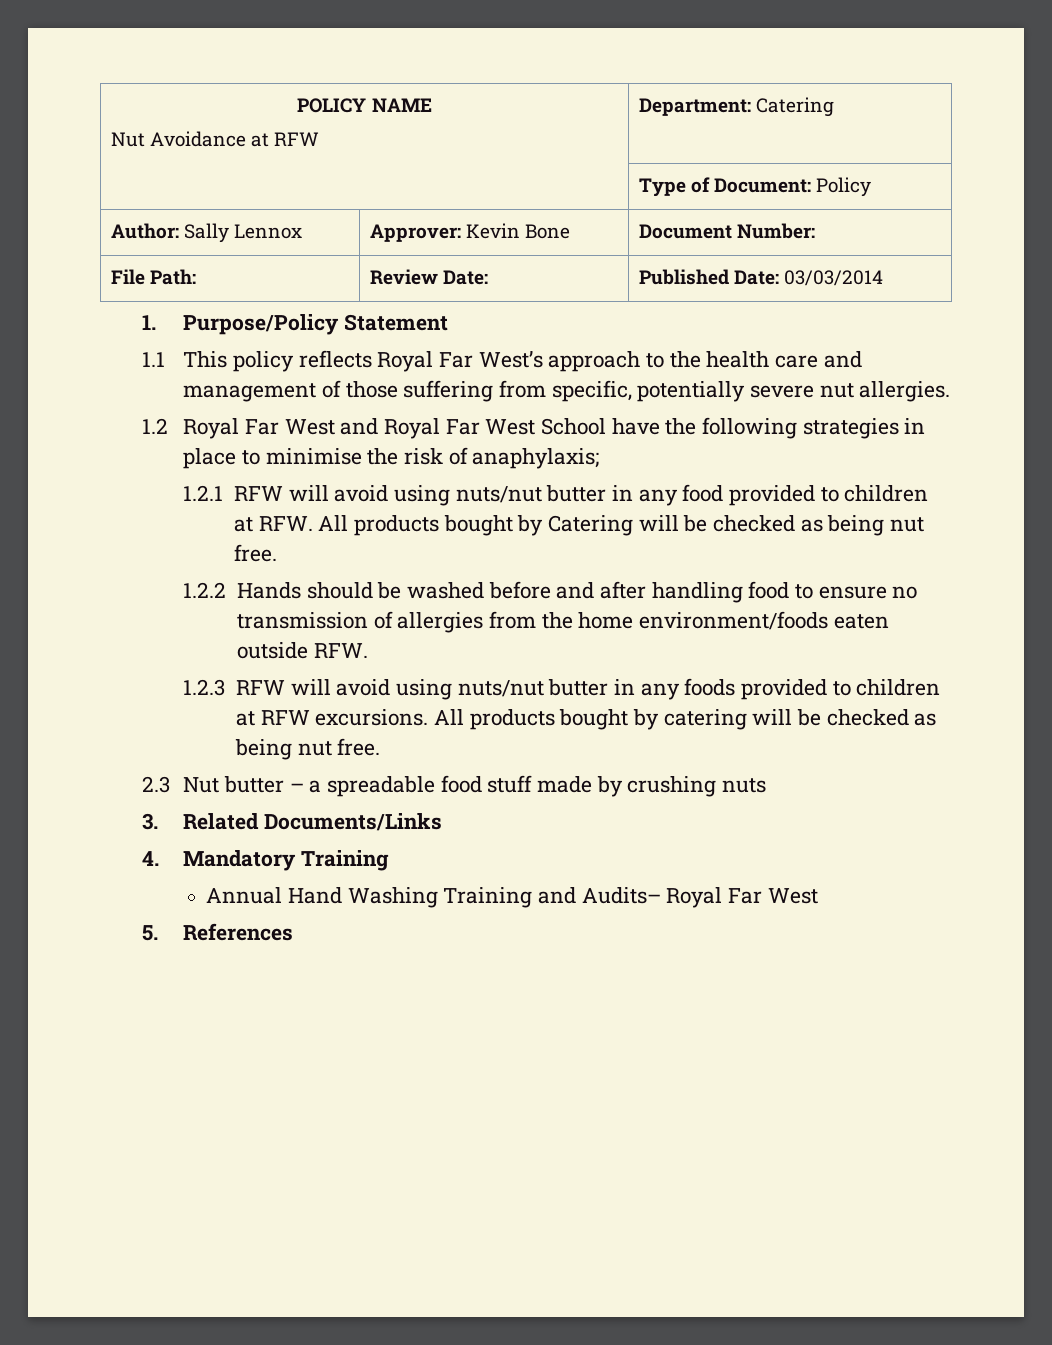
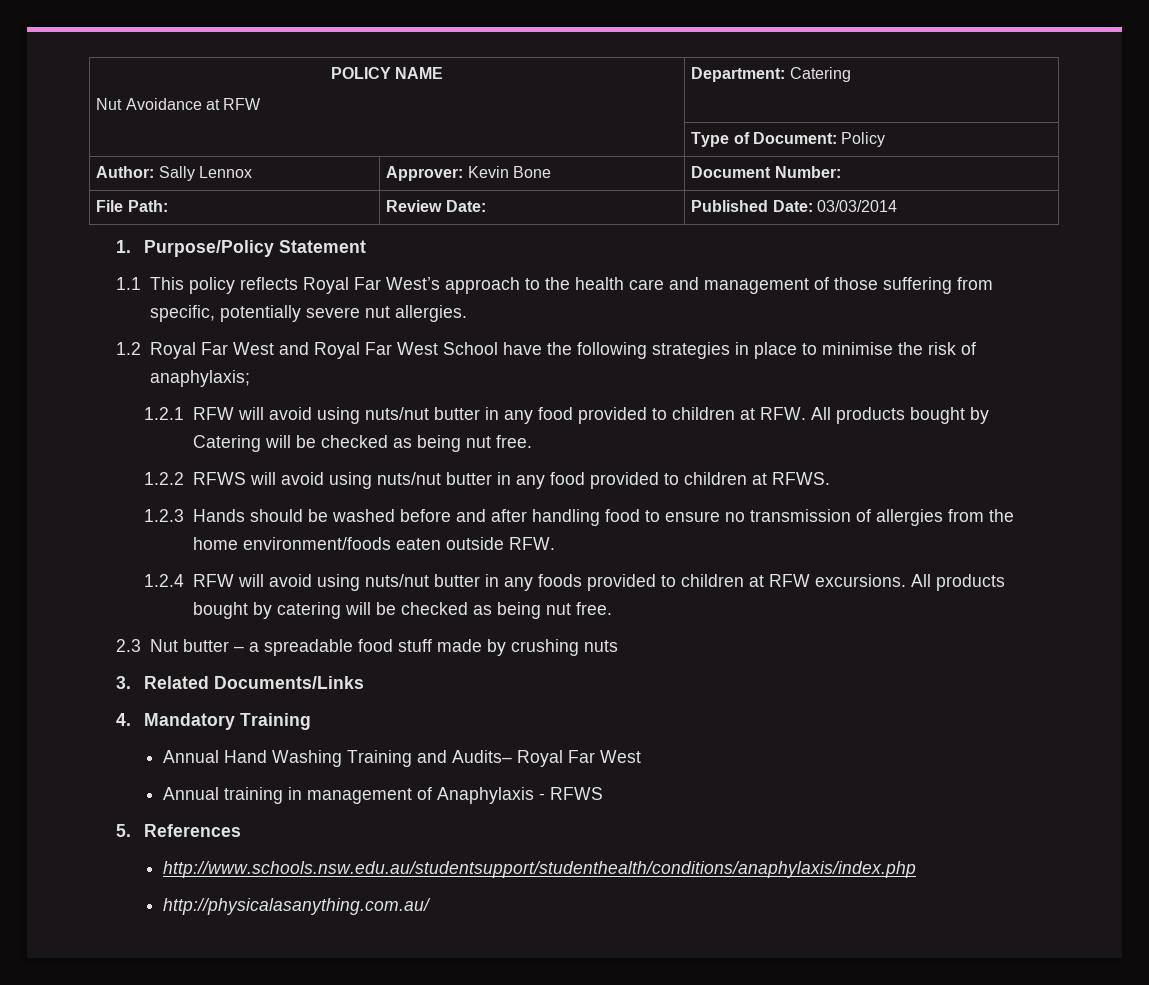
(227, 590) none -> [192,472,830,489] [143,509,184,522] RFWS will avoid using nuts/nut butter in any food provided to children at RFWS. // 1.2.3
[183,679,226,696] 1.2.3 -> [143,574,184,587] 1.2.4
(818, 896) none -> [163,787,604,804] // Annual training in management of Anaphylaxis - RFWS
(294, 932) none -> [163,861,917,878] [163,898,432,915] // http://www.schools.nsw.edu.au/studentsupport/studenthealth/conditions/anaphylaxis/index.php // http://physicalasanything.com.au/

